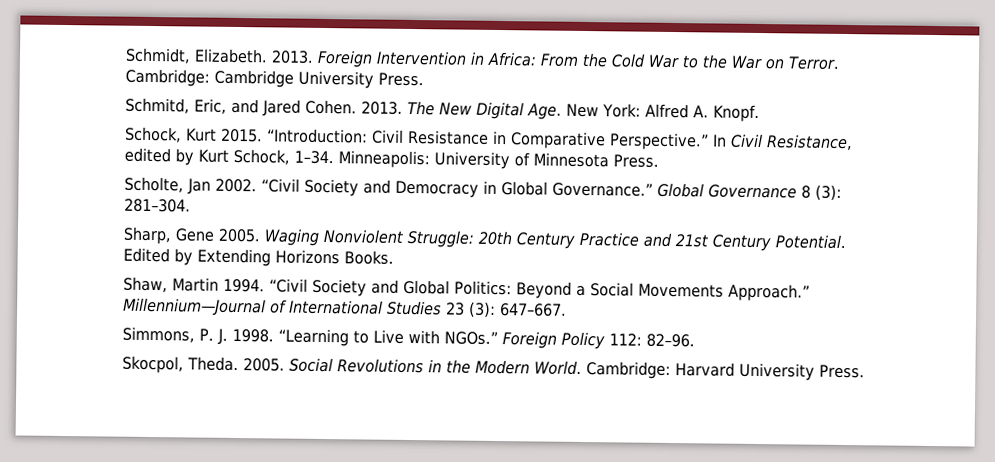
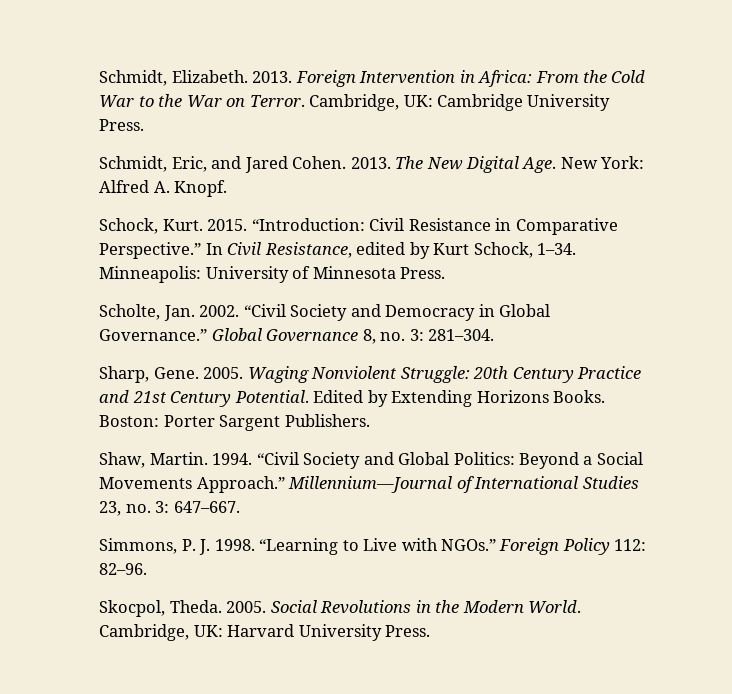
[124,68,210,87] Cambridge: -> [309,94,433,111] Cambridge, UK:
[124,97,190,114] Schmitd, -> [99,156,168,172] Schmidt,
[185,128,217,142] Kurt -> [162,219,203,231] Kurt.
[186,178,211,195] Jan -> [163,305,195,321] Jan.
[800,184,842,201] 8 (3): -> [362,329,424,344] 8, no. 3:
[174,228,215,242] Gene -> [153,367,199,379] Gene.
(394, 257) none -> [99,414,370,431] Boston: Porter Sargent Publishers.
[171,277,219,292] Martin -> [149,452,208,465] Martin.
[445,301,496,318] 23 (3): -> [99,501,170,516] 23, no. 3:
[585,361,671,380] Cambridge: -> [99,624,223,641] Cambridge, UK:

